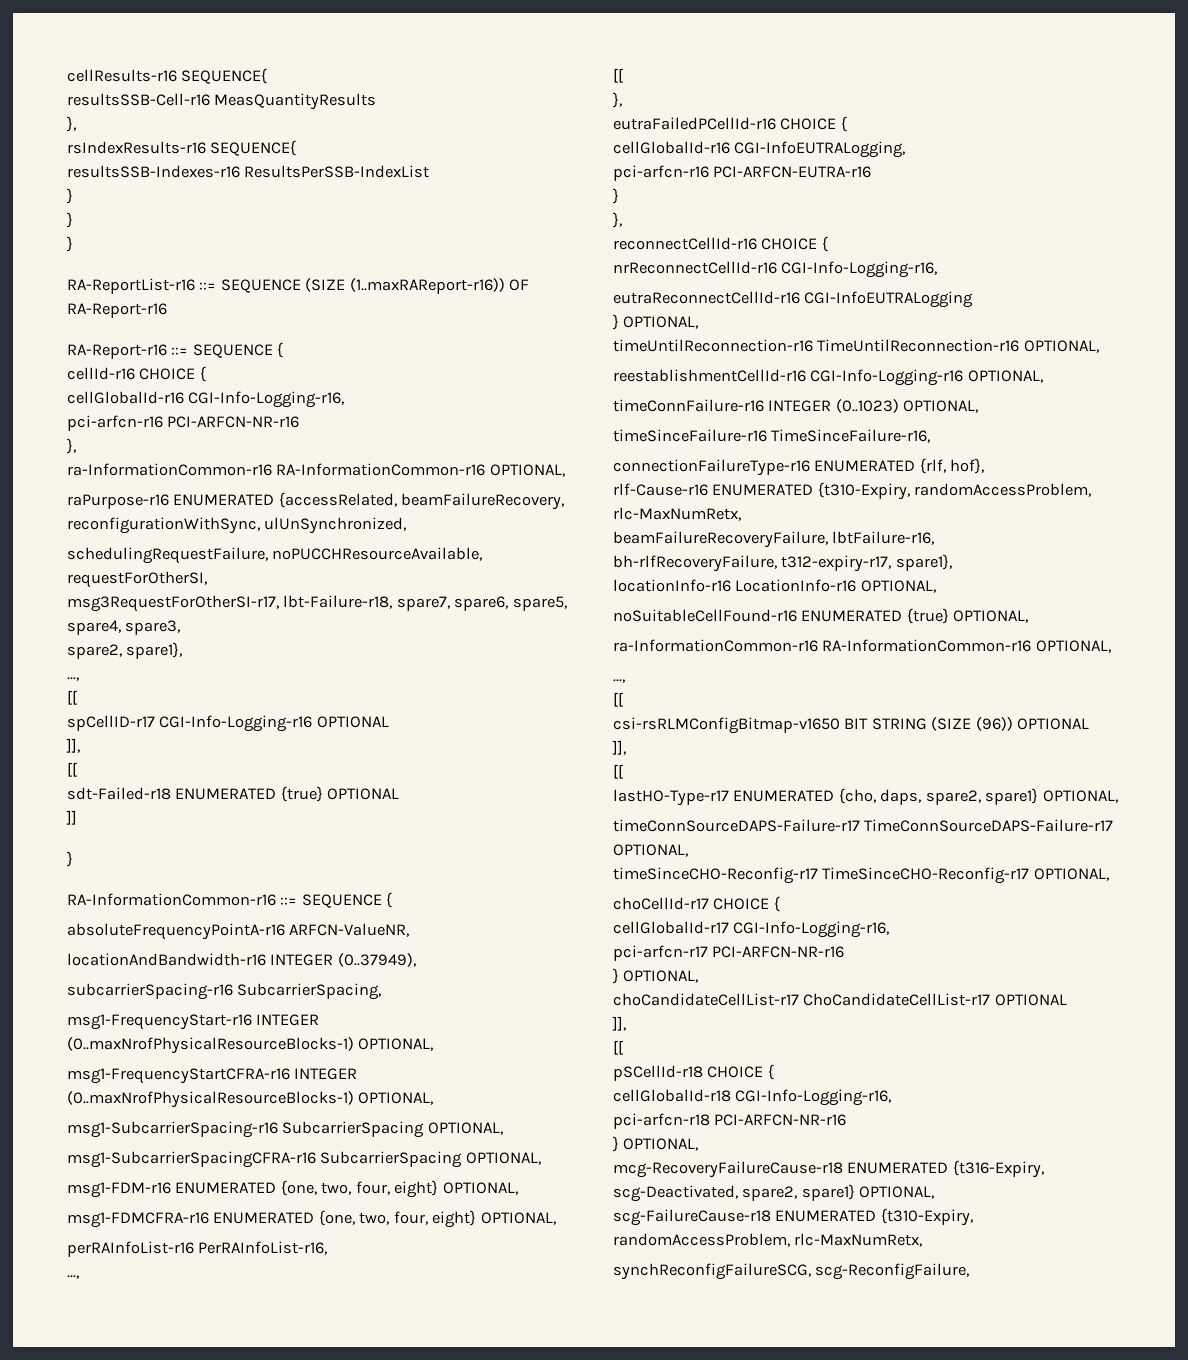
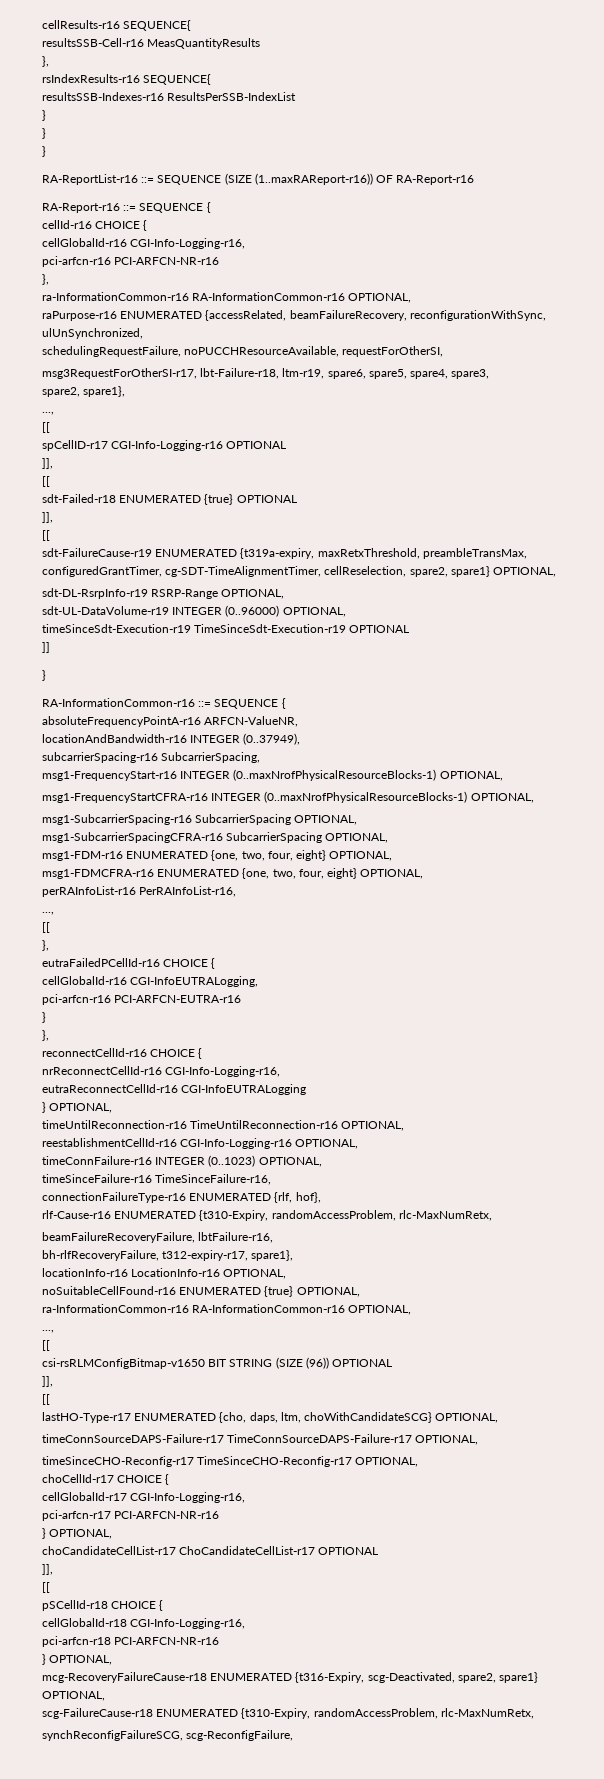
[396,596,450,611] spare7, -> [282,368,325,379] ltm-r19,
(400, 794) none -> [42,512,53,523] [42,530,50,541] [42,548,527,559] [42,566,557,577] [42,588,285,599] [42,605,346,617] [42,624,410,633] // ]], // [[ // sdt-FailureCause-r19 ENUMERATED {t319a-expiry, maxRetxThreshold, preambleTransMax, configuredGrantTimer, cg-SDT-TimeAlignmentTimer, cellReselection, spare2, spare1} OPTIONAL, // sdt-DL-RsrpInfo-r19 RSRP-Range OPTIONAL, // sdt-UL-DataVolume-r19 INTEGER (0..96000) OPTIONAL, // timeSinceSdt-Execution-r19 TimeSinceSdt-Execution-r19 OPTIONAL
[925,788,1039,805] spare2, spare1} -> [280,1412,433,1423] ltm, choWithCandidateSCG}

